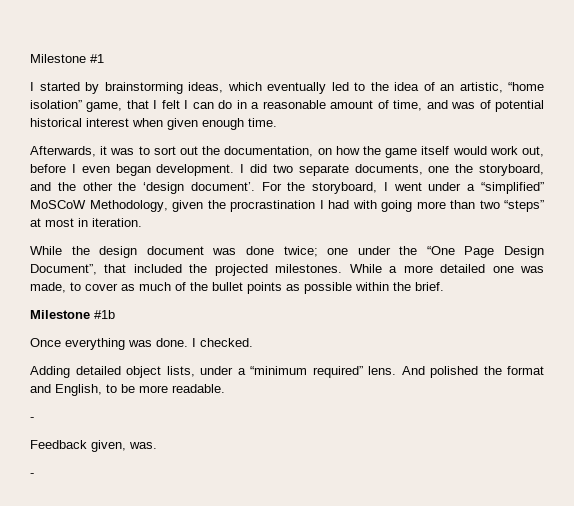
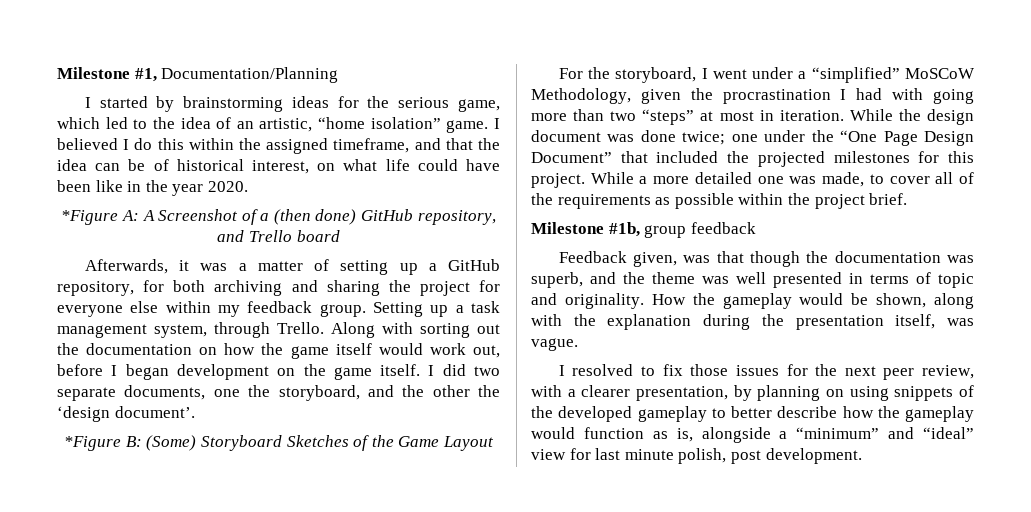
[30,54,104,63] Milestone #1 -> [57,67,339,83] Milestone #1, Documentation/Planning
[188,82,326,94] ideas, which eventually -> [291,96,500,112] [57,117,100,129] ideas for the serious game, which
[86,100,545,112] [30,118,277,130] [30,146,176,157] game, that I felt I can do in a reasonable amount of time, and was of potential historical interest when given enough time. // Afterwards, it was to sort -> [446,118,500,133] [57,138,500,154] [57,159,500,174] [57,180,248,196] [61,209,496,225] [217,230,340,242] [84,259,501,275] [57,280,500,296] [57,301,500,317] [57,322,470,338] game. I believed I do this within the assigned timeframe, and that the idea can be of historical interest, on what life could have been like in the year 2020. // *Figure A: A Screenshot of a (then done) GitHub repository, and Trello board // Afterwards, it was a matter of setting up a GitHub repository, for both archiving and sharing the project for everyone else within my feedback group. Setting up a task management system, through Trello. Along with sorting
[224,146,314,157] documentation, -> [86,343,193,355] documentation
[81,164,235,176] even began development. -> [125,364,421,380] began development on the game itself.
(255, 186) none -> [64,435,494,451] // *Figure B: (Some) Storyboard Sketches of the Game Layout //
(142, 222) // -> (844, 115) none
[30,264,97,275] Document”, -> [531,152,612,163] Document”
[275,264,343,273] milestones. -> [833,151,974,163] [531,173,585,188] milestones for this project.
[121,282,282,294] as much of the bullet points -> [935,172,974,184] [531,193,651,209] all of the requirements
(411, 286) none -> [814,194,865,209] project
[94,310,115,319] [30,338,253,350] [30,366,544,378] [30,384,225,396] [30,417,34,421] [30,440,157,452] [30,473,34,477] #1b // Once everything was done. I checked. // Adding detailed object lists, under a “minimum required” lens. And polished the format and English, to be more readable. // - // Feedback given, was. // - -> [608,222,756,238] [558,251,974,267] [531,272,974,288] [531,293,974,309] [531,314,974,330] [531,338,578,351] [558,364,974,380] [531,385,974,401] [531,406,974,422] [531,427,974,443] [531,448,862,464] #1b, group feedback // Feedback given, was that though the documentation was superb, and the theme was well presented in terms of topic and originality. How the gameplay would be shown, along with the explanation during the presentation itself, was vague. // I resolved to fix those issues for the next peer review, with a clearer presentation, by planning on using snippets of the developed gameplay to better describe how the gameplay would function as is, alongside a “minimum” and “ideal” view for last minute polish, post development.

